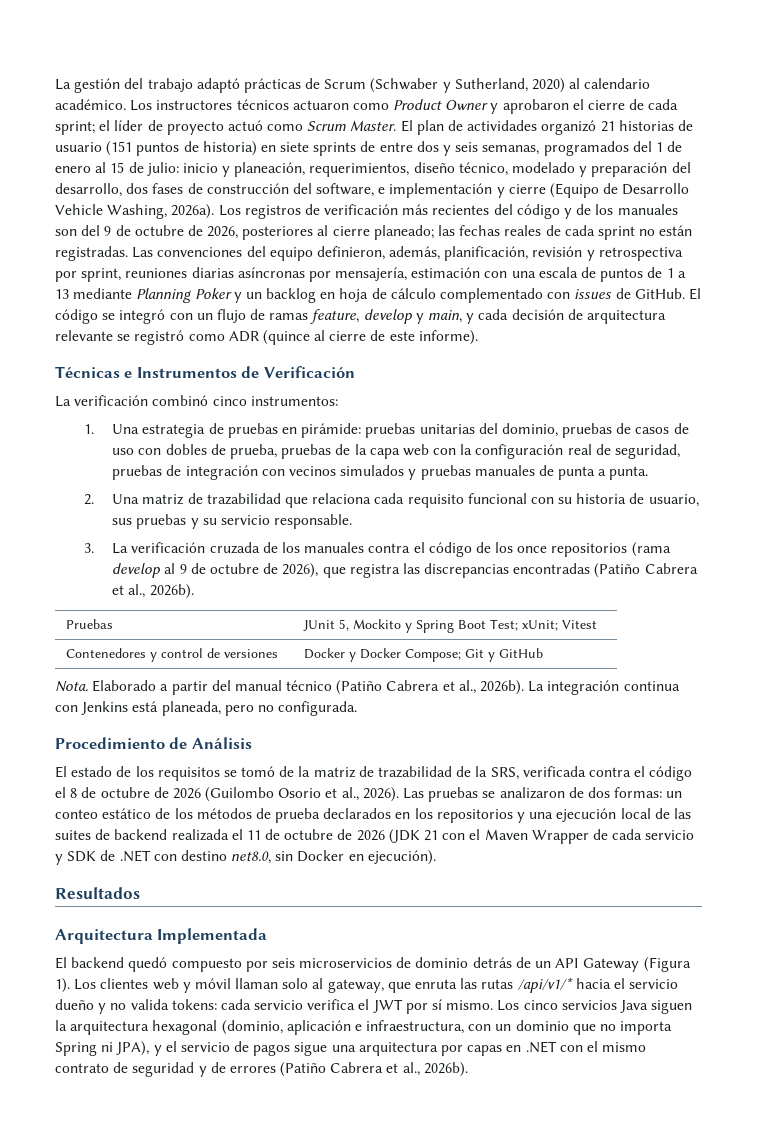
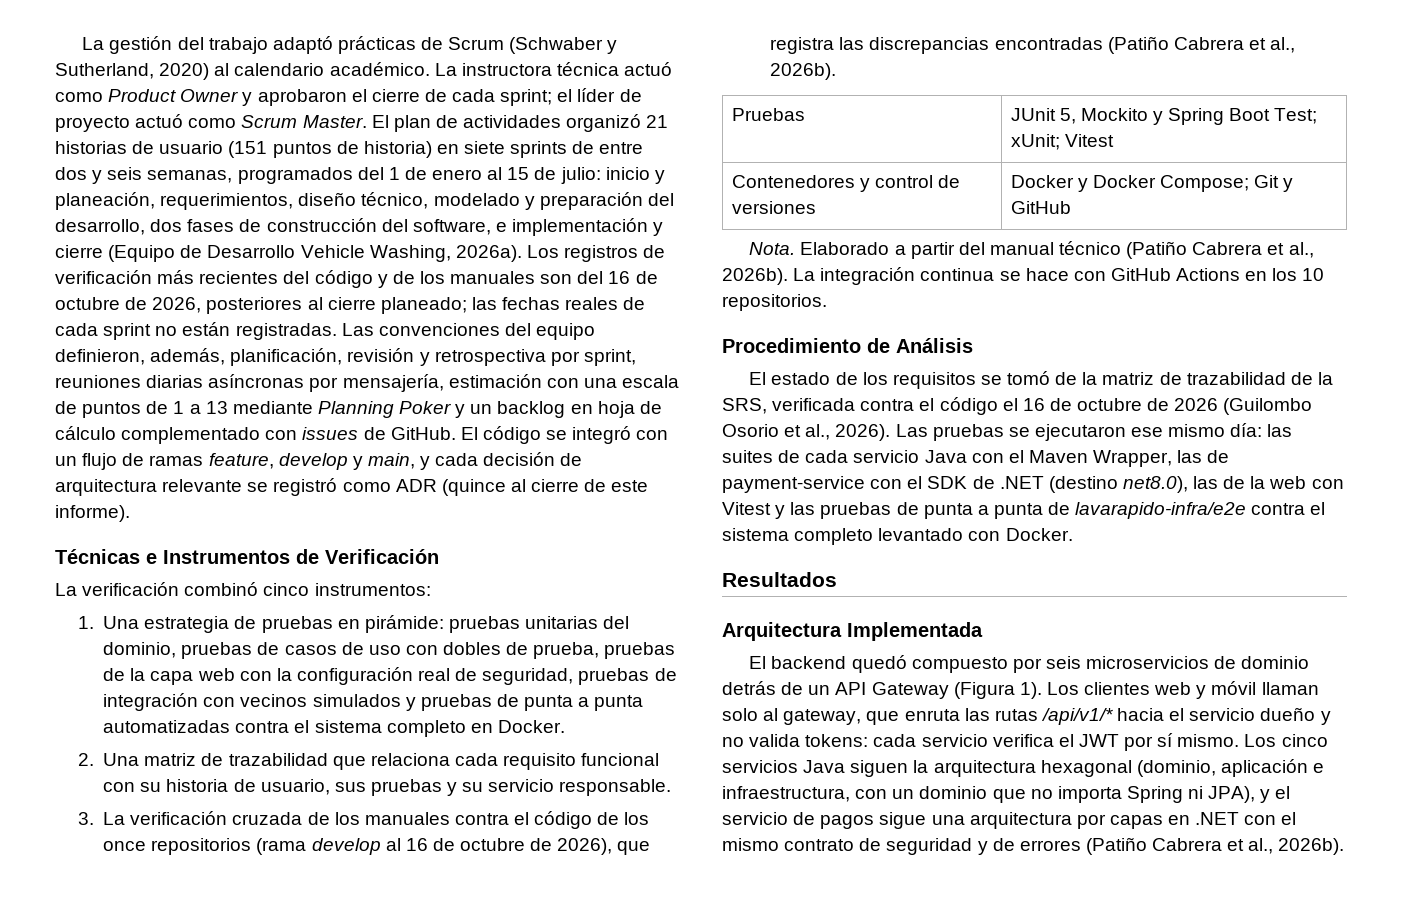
[130,99,349,111] Los instructores técnicos actuaron -> [434,62,673,76] La instructora técnica actuó
[104,226,112,236] 9 -> [608,271,631,284] 16
[474,465,649,480] manuales de punta a punta. -> [496,694,644,711] [103,720,565,737] de punta a punta automatizadas contra el sistema completo en Docker.
[179,564,187,574] 9 -> [405,838,428,851] 16
[55,701,358,716] con Jenkins está planeada, pero no configurada. -> [999,268,1325,281] [722,294,827,311] se hace con GitHub Actions en los 10 repositorios.
[70,788,78,798] 8 -> [1022,398,1045,411] 16
[499,787,683,799] [55,808,691,823] [55,829,695,844] [55,850,436,865] analizaron de dos formas: un conteo estático de los métodos de prueba declarados en los repositorios y una ejecución local de las suites de backend realizada el 11 de octubre de 2026 (JDK 21 con el Maven Wrapper de cada servicio y SDK de .NET con destino net8.0, sin Docker en ejecución). -> [1034,423,1293,441] [722,450,1230,467] [722,476,1344,493] [722,502,1326,519] [722,528,1073,545] ejecutaron ese mismo día: las suites de cada servicio Java con el Maven Wrapper, las de payment-service con el SDK de .NET (destino net8.0), las de la web con Vitest y las pruebas de punta a punta de lavarapido-infra/e2e contra el sistema completo levantado con Docker.

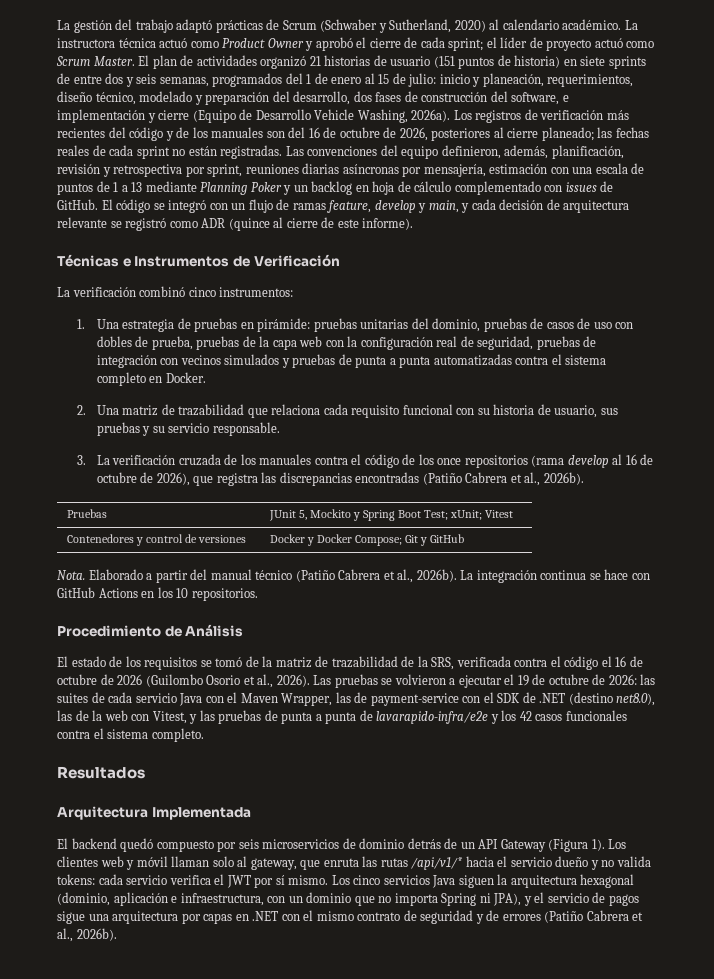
[257,89,347,106] aprobaron -> [315,37,353,51] aprobó
[1034,423,1263,441] ejecutaron ese mismo día: -> [394,674,637,688] volvieron a ejecutar el 19 de octubre de 2026:
[722,502,771,515] Vitest -> [152,711,187,724] Vitest,
[1251,502,1326,515] [722,528,1073,545] contra el sistema completo levantado con Docker. -> [490,710,627,724] [57,728,204,742] y los 42 casos funcionales contra el sistema completo.

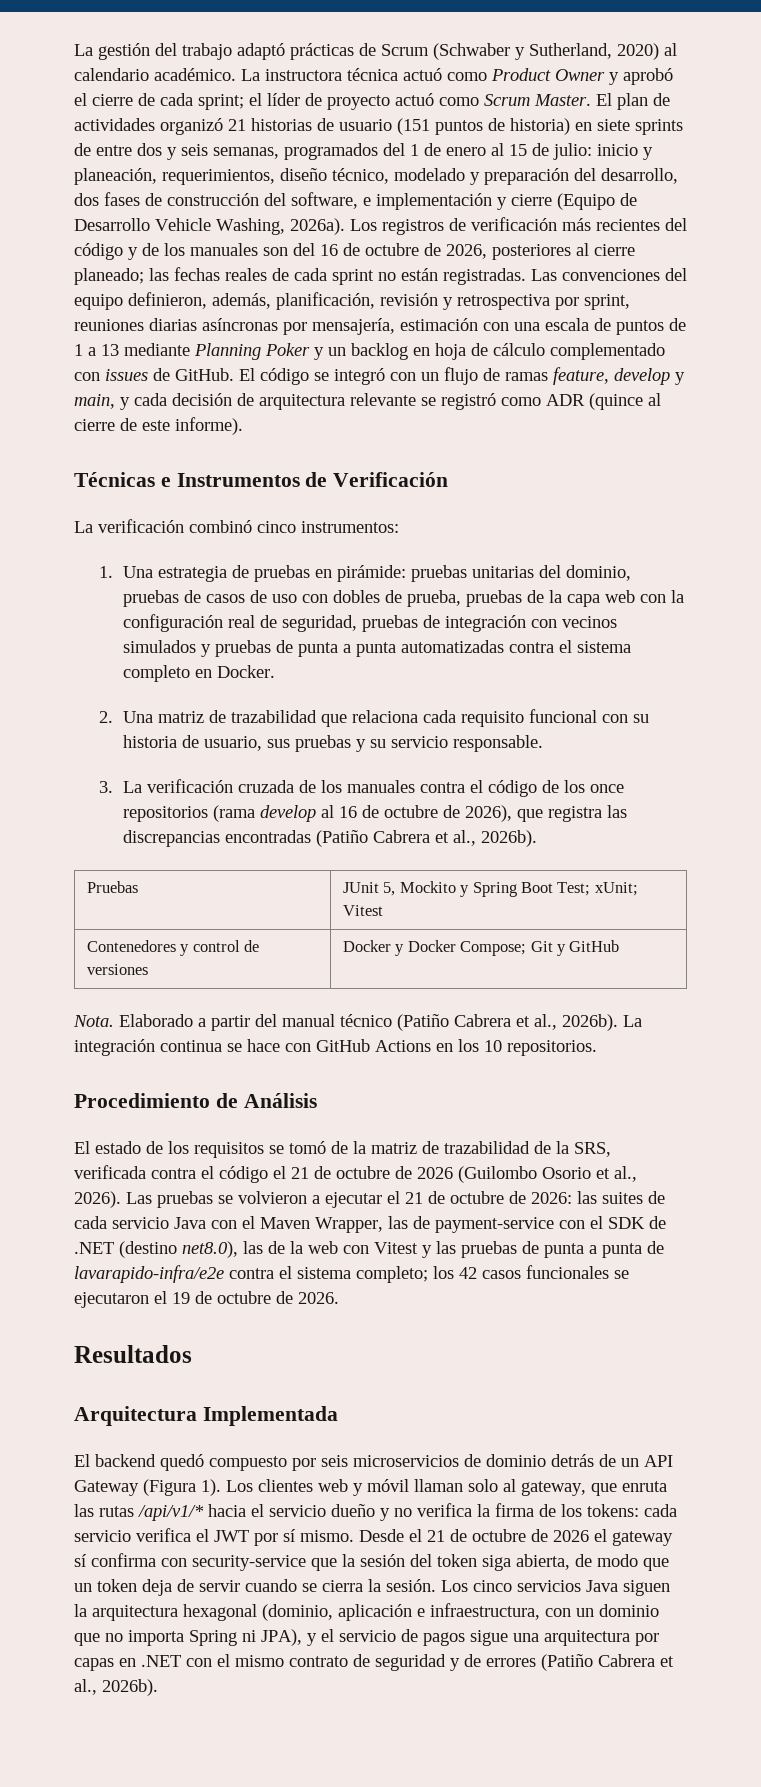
[615,656,627,667] 16 -> [291,1167,309,1179] 21
[517,675,529,686] 19 -> [405,1192,423,1204] 21
[152,711,187,724] Vitest, -> [374,1242,418,1254] Vitest
[490,710,627,724] [57,728,204,742] y los 42 casos funcionales contra el sistema completo. -> [229,1265,629,1283] [74,1291,339,1308] contra el sistema completo; los 42 casos funcionales se ejecutaron el 19 de octubre de 2026.
[616,856,651,867] valida -> [417,1503,582,1517] verifica la firma de los
(329, 880) none -> [359,1529,673,1546] [74,1553,669,1571] [74,1579,436,1596] Desde el 21 de octubre de 2026 el gateway sí confirma con security-service que la sesión del token siga abierta, de modo que un token deja de servir cuando se cierra la sesión.

